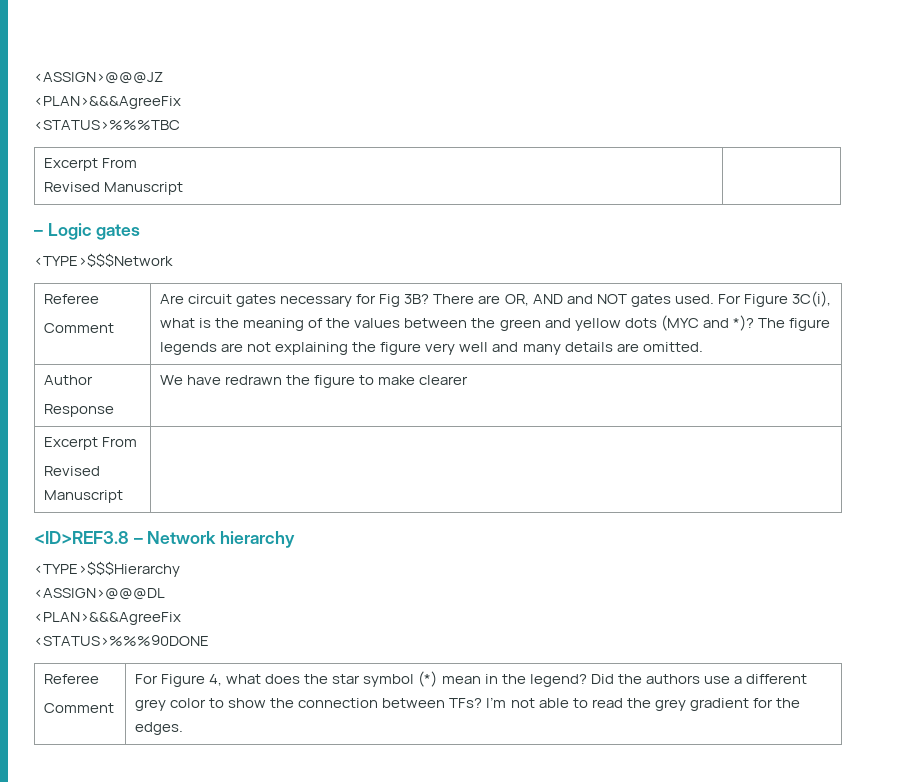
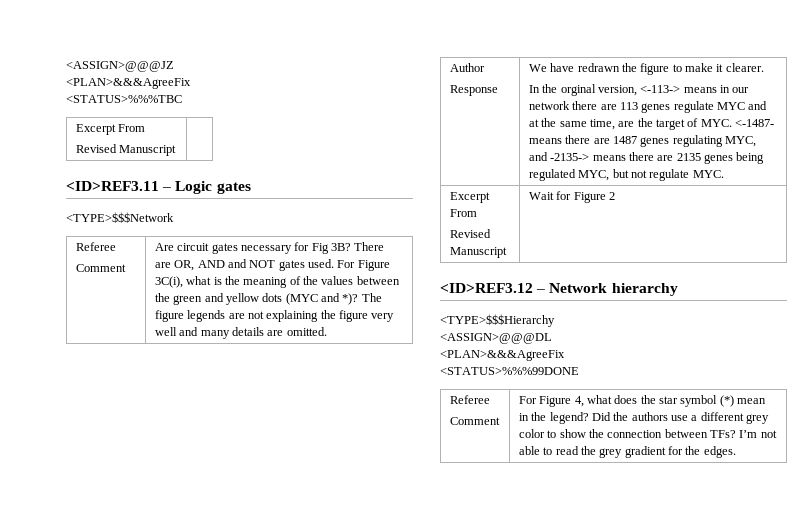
(184, 188) none -> [66,181,159,191] <ID>REF3.11
[419,375,469,385] [44,437,138,450] [44,466,101,476] [44,490,124,503] [34,531,129,544] clearer // Excerpt From // Revised Manuscript | // <ID>REF3.8 -> [716,63,764,72] [528,84,750,96] [528,101,768,113] [528,118,775,130] [528,135,757,147] [528,152,765,164] [528,169,724,181] [449,192,490,203] [449,209,477,217] [449,229,491,238] [449,247,507,258] [528,191,615,203] [440,283,533,293] it clearer. // In the orginal version, <-113-> means in our network there are 113 genes regulate MYC and at the same time, are the target of MYC. <-1487- means there are 1487 genes regulating MYC, and -2135-> means there are 2135 genes being regulated MYC, but not regulate MYC. // Excerpt From // Revised Manuscript | Wait for Figure 2 // <ID>REF3.12
[34,635,209,646] <STATUS>%%%90DONE -> [440,367,579,375] <STATUS>%%%99DONE

